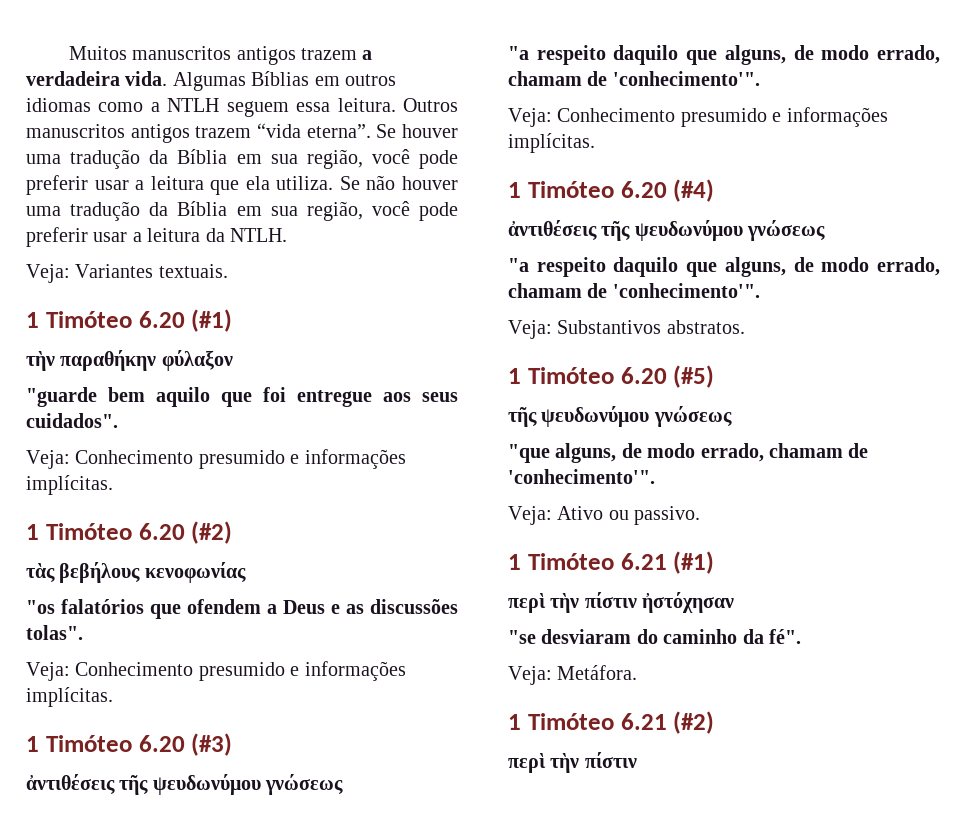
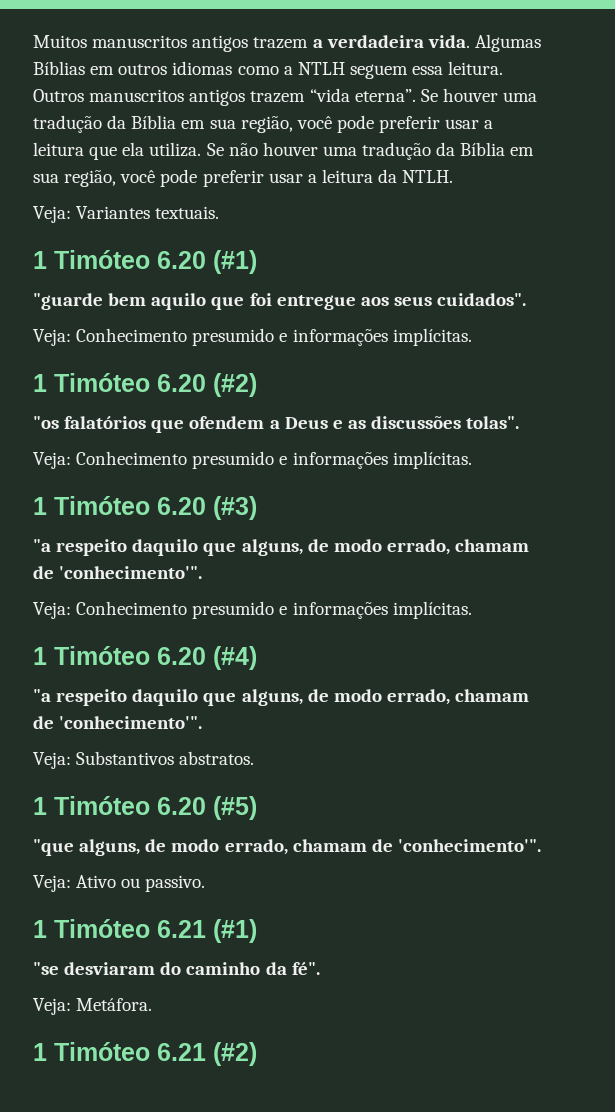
[26,350,233,371] // τὴν παραθήκην φύλαξον -> (257, 262) none
[26,562,246,583] // τὰς βεβήλους κενοφωνίας -> (257, 385) none
[26,774,344,795] // ἀντιθέσεις τῆς ψευδωνύμου γνώσεως -> (257, 508) none
[508,220,826,241] // ἀντιθέσεις τῆς ψευδωνύμου γνώσεως -> (257, 658) none
[508,406,732,427] // τῆς ψευδωνύμου γνώσεως -> (257, 808) none
[508,592,735,613] // περὶ τὴν πίστιν ἠστόχησαν -> (257, 931) none
[508,752,637,773] // περὶ τὴν πίστιν -> (257, 1054) none

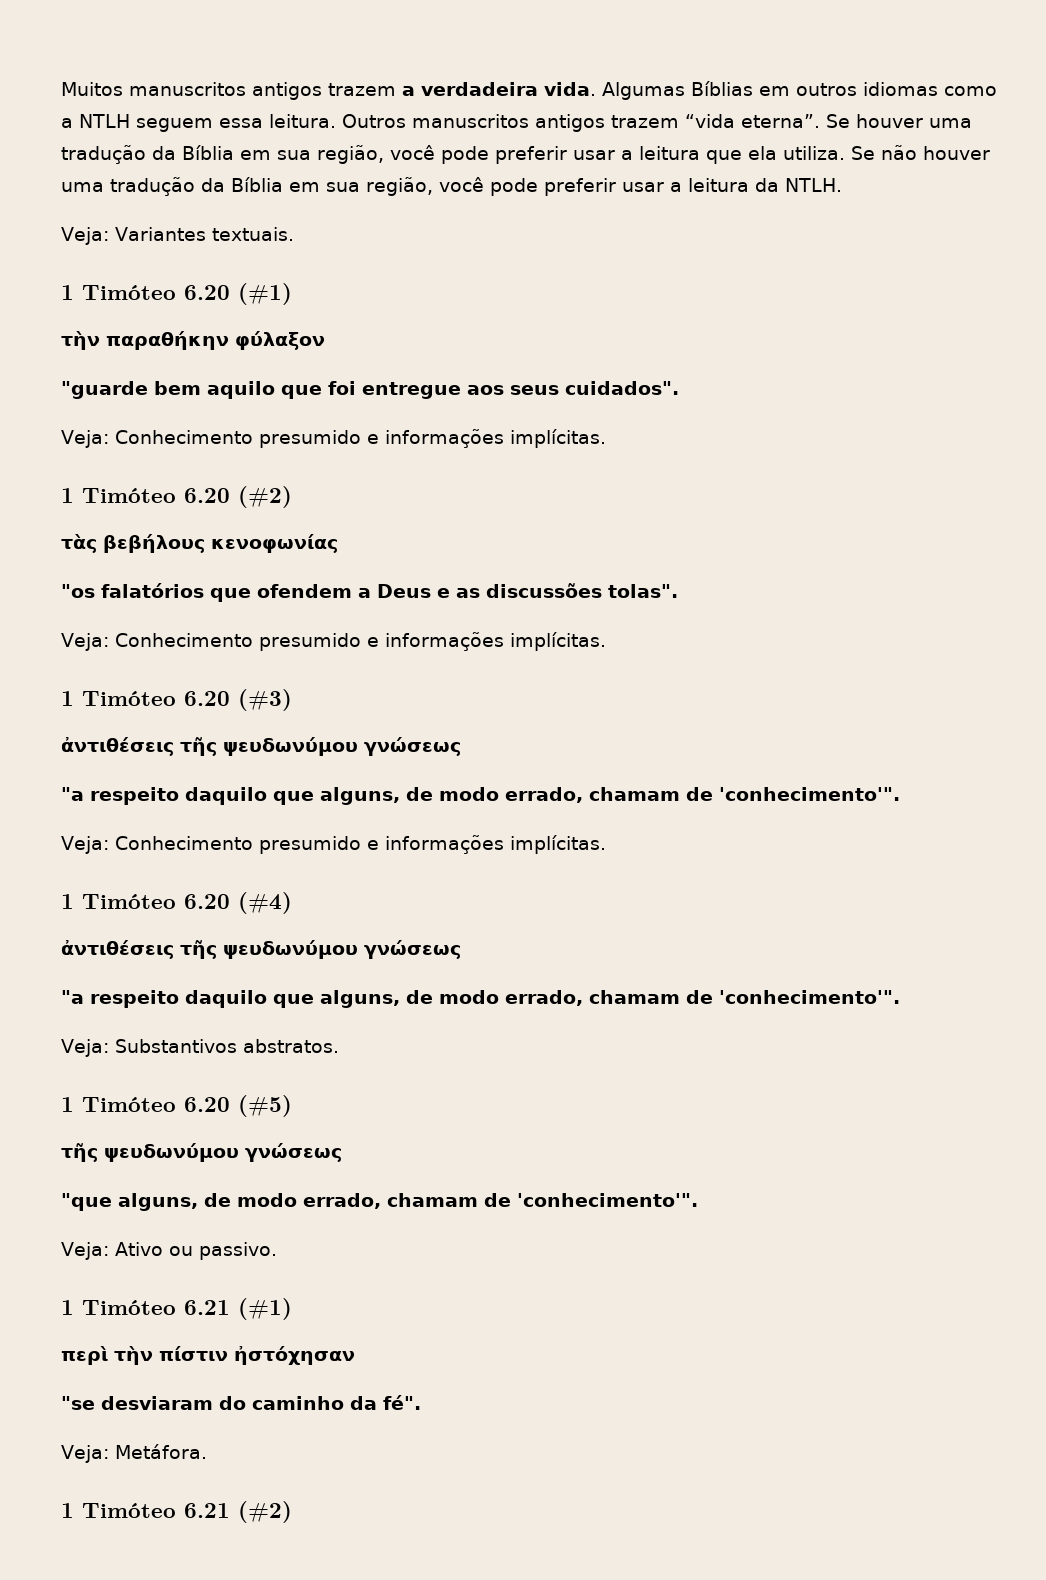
(257, 262) none -> [61,331,325,350] // τὴν παραθήκην φύλαξον
(257, 385) none -> [61,534,338,553] // τὰς βεβήλους κενοφωνίας
(257, 508) none -> [61,737,461,756] // ἀντιθέσεις τῆς ψευδωνύμου γνώσεως
(257, 658) none -> [61,940,461,959] // ἀντιθέσεις τῆς ψευδωνύμου γνώσεως
(257, 808) none -> [61,1143,342,1162] // τῆς ψευδωνύμου γνώσεως
(257, 931) none -> [61,1346,355,1365] // περὶ τὴν πίστιν ἠστόχησαν

